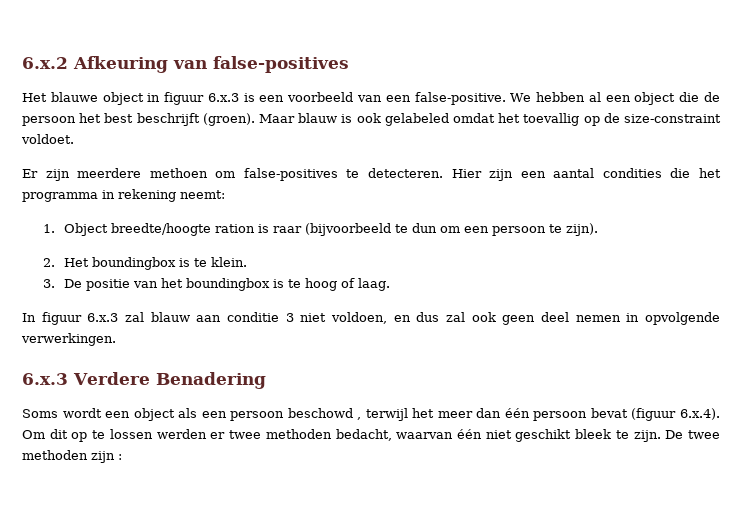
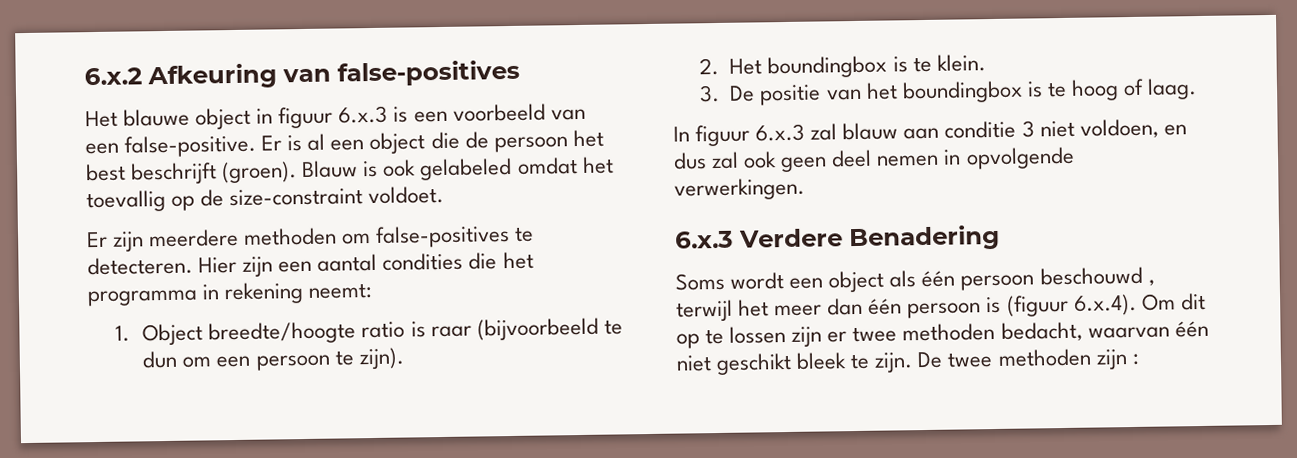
[510,92,586,102] We hebben -> [261,135,303,152] Er is
[259,113,338,123] Maar blauw -> [301,160,359,179] Blauw
[149,168,208,178] methoen -> [243,227,338,246] methoden
[214,224,255,233] ration -> [361,321,406,339] ratio
[201,408,353,421] een persoon beschowd -> [921,266,1143,291] één persoon beschouwd
[590,408,628,418] bevat -> [986,296,1002,314] is
[156,429,207,439] werden -> [791,326,823,347] zijn

